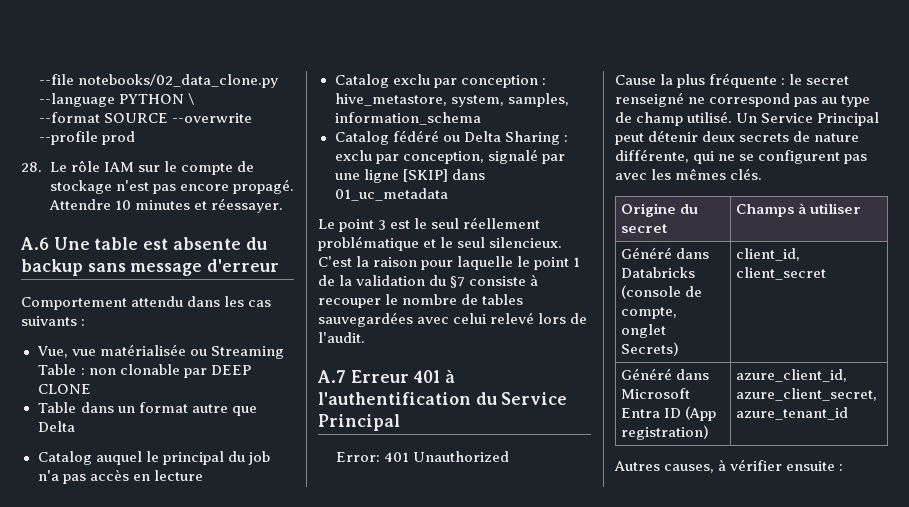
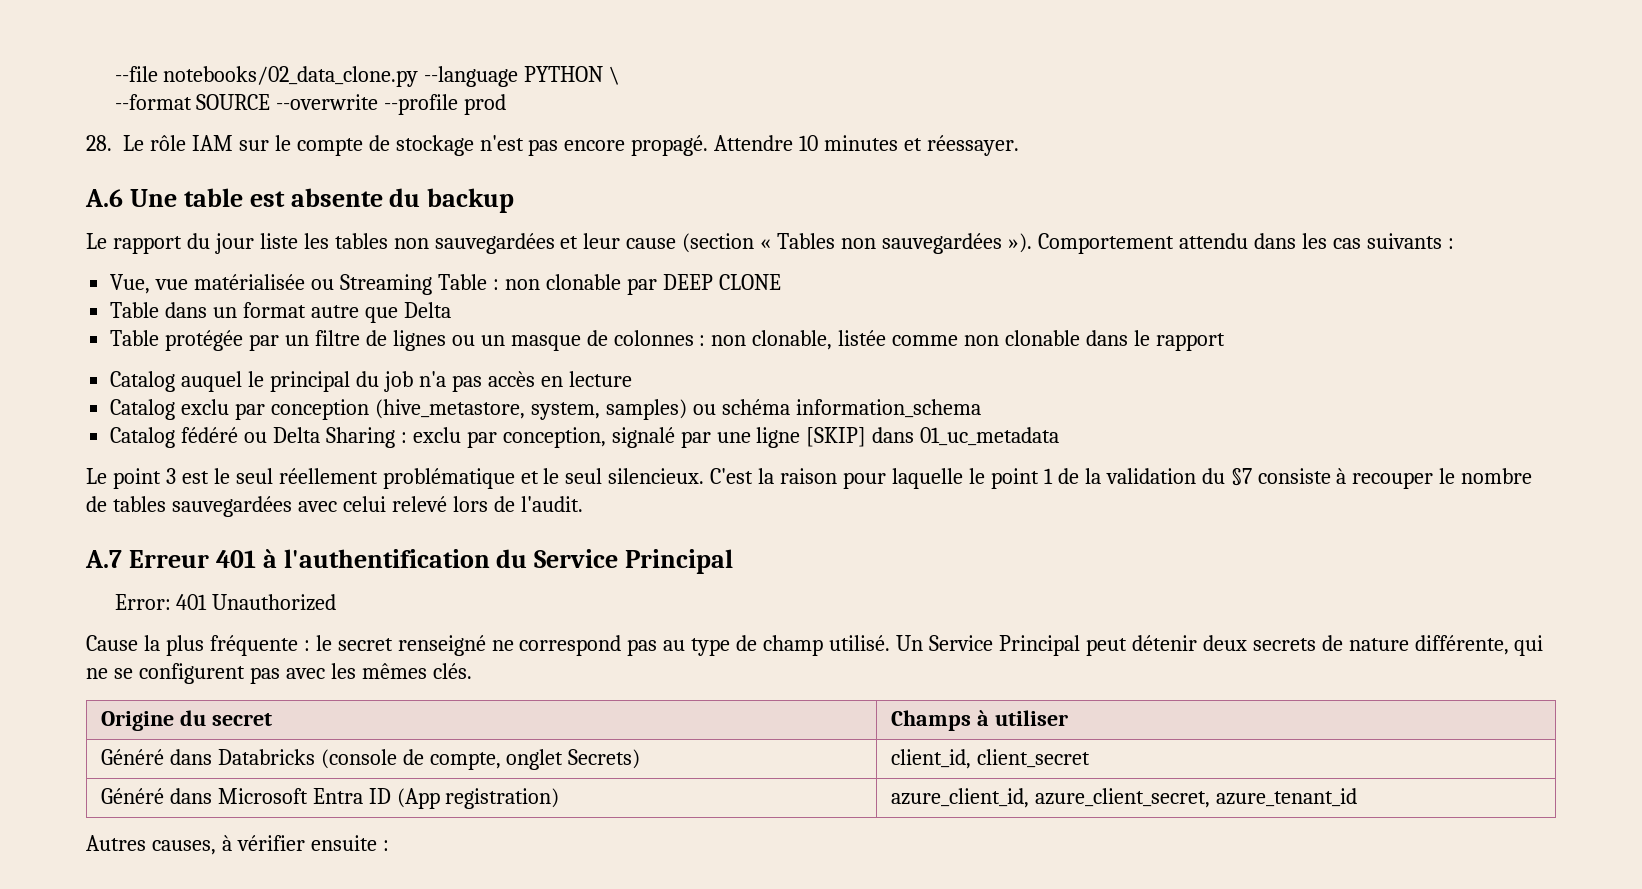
[87,259,280,276] sans message d'erreur // -> [86,233,1032,254] // Le rapport du jour liste les tables non sauvegardées et leur cause (section « Tables non sauvegardées »).
(75, 426) none -> [110,330,1225,351] // Table protégée par un filtre de lignes ou un masque de colonnes : non clonable, listée comme non clonable dans le rapport
[541,78,546,85] [334,93,569,107] : hive_metastore, system, samples, -> [374,399,790,420] (hive_metastore, system, samples) ou schéma

